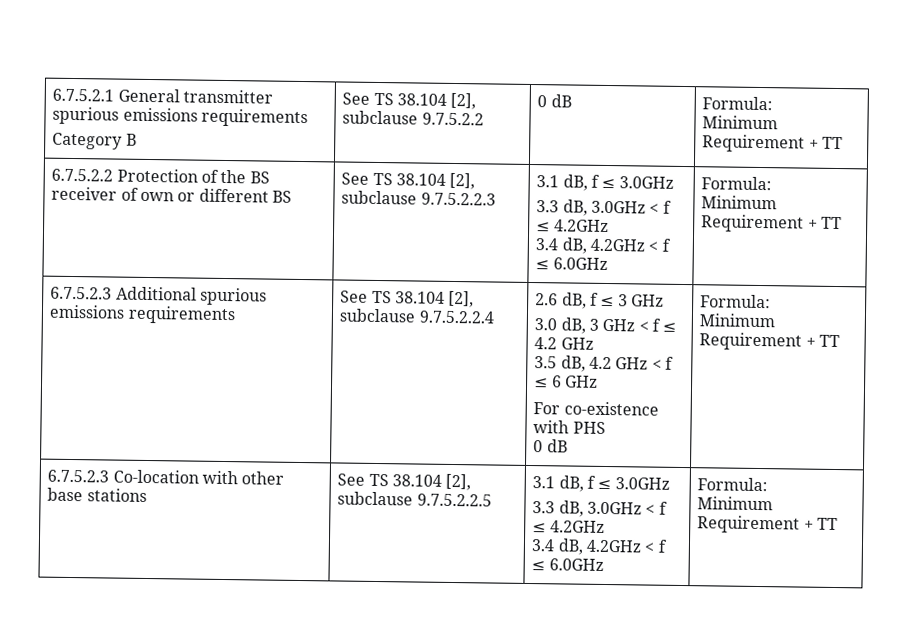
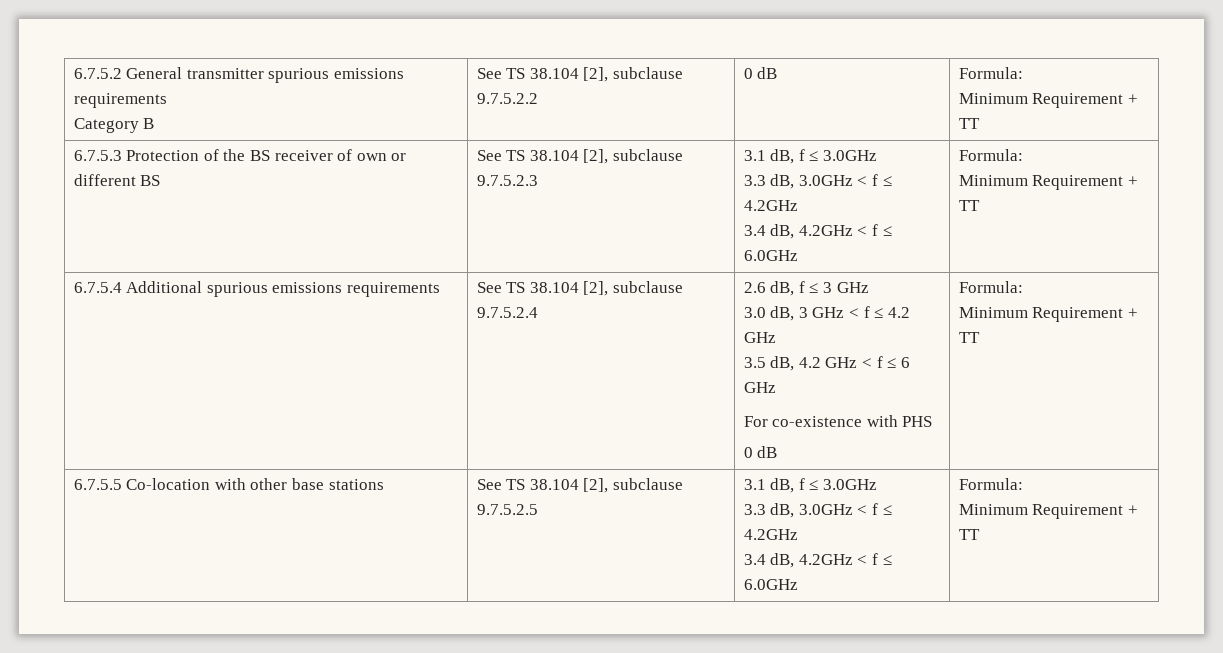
[52,88,115,102] 6.7.5.2.1 -> [73,68,122,79] 6.7.5.2
[51,168,114,182] 6.7.5.2.2 -> [73,150,122,161] 6.7.5.3
[420,192,496,206] 9.7.5.2.2.3 -> [476,175,538,186] 9.7.5.2.3
[50,286,113,300] 6.7.5.2.3 -> [73,282,122,293] 6.7.5.4
[418,310,495,324] 9.7.5.2.2.4 -> [476,307,538,318] 9.7.5.2.4
[47,469,110,483] 6.7.5.2.3 -> [73,479,122,490] 6.7.5.5
[416,493,492,507] 9.7.5.2.2.5 -> [476,504,538,515] 9.7.5.2.5

